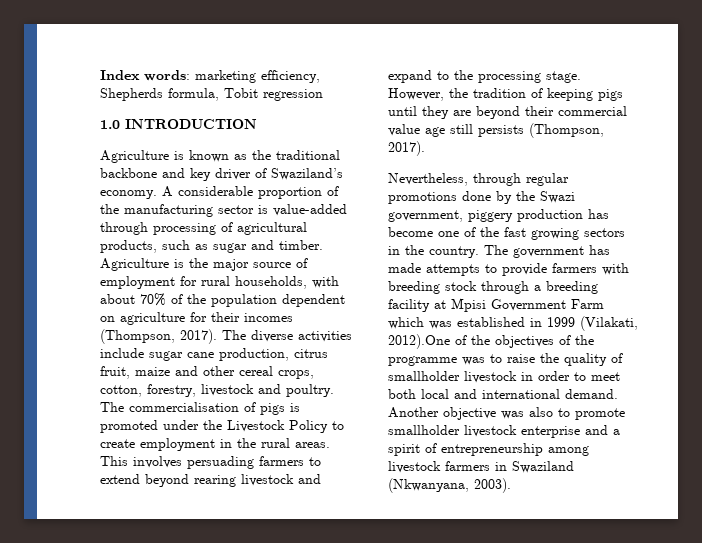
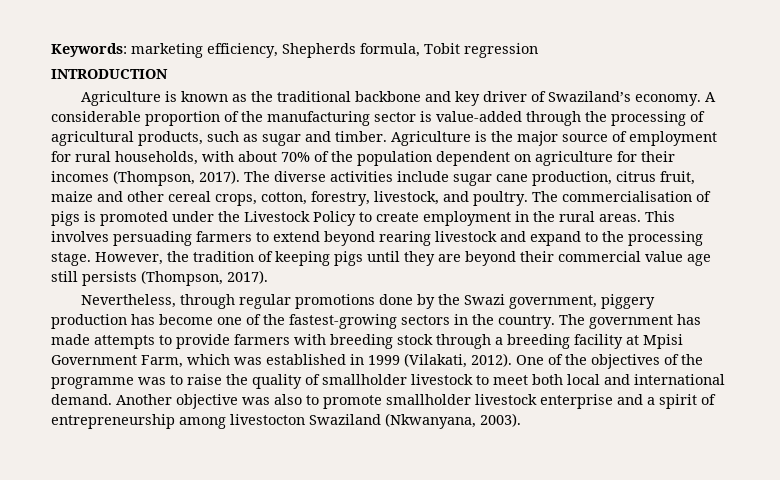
[100,70,190,81] Index words: -> [51,43,127,57] Keywords:
[100,120,120,129] 1.0 -> (538, 50) none
(148, 228) none -> [585,111,607,122] the
[201,384,254,396] livestock -> [374,191,439,205] livestock,
[504,227,579,240] fast growing -> [289,314,397,329] fastest-growing
[571,299,604,309] Farm -> [141,355,183,368] Farm,
[388,334,450,349] 2012).One -> [471,353,544,367] 2012). One
[521,371,570,381] in order -> (473, 379) none
[388,461,507,473] livestock farmers in -> [230,414,305,425] livestocton

